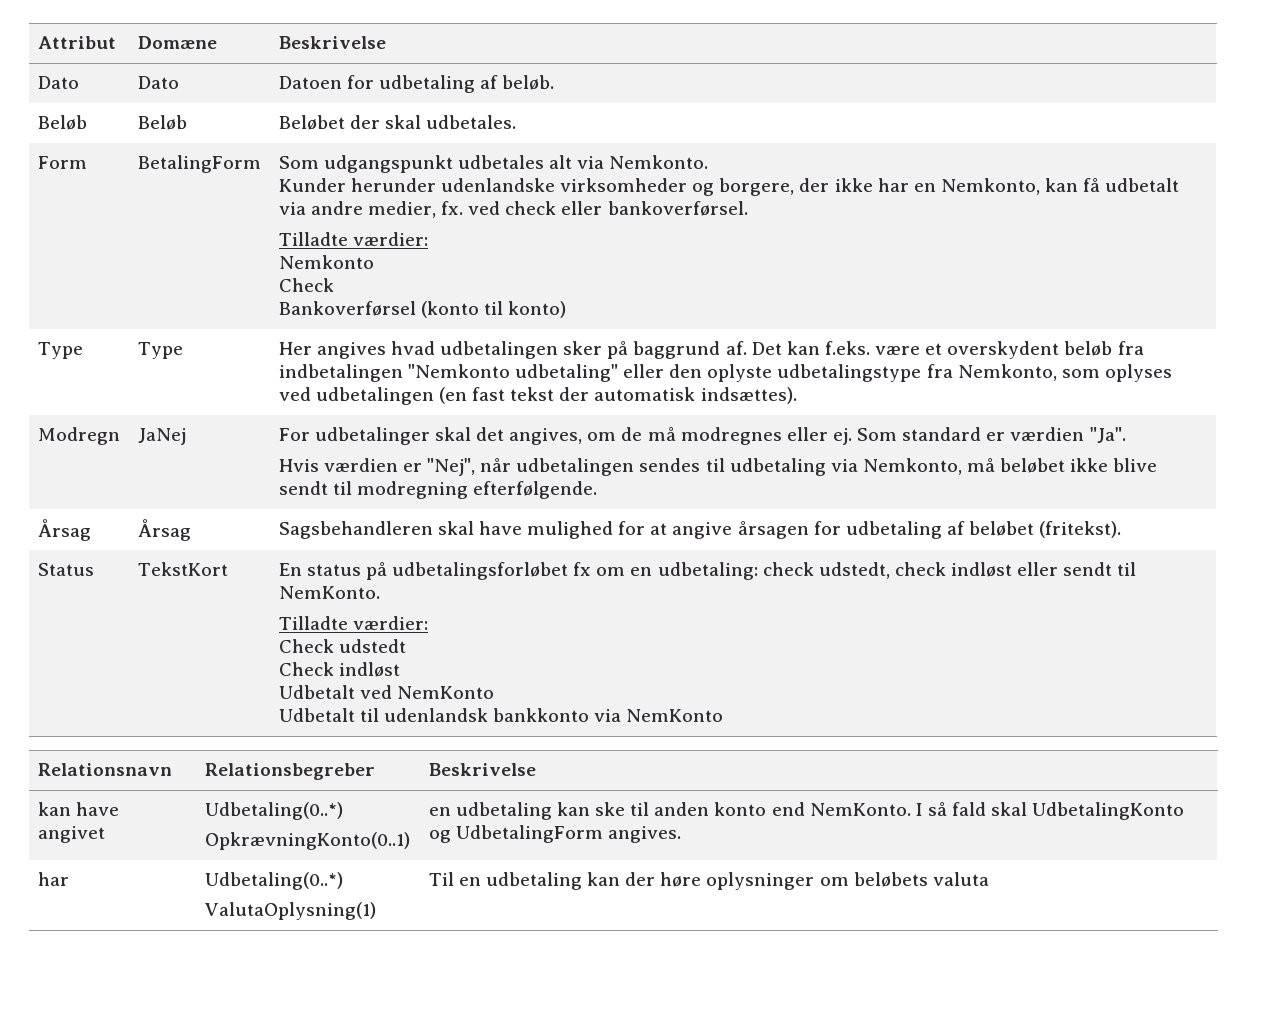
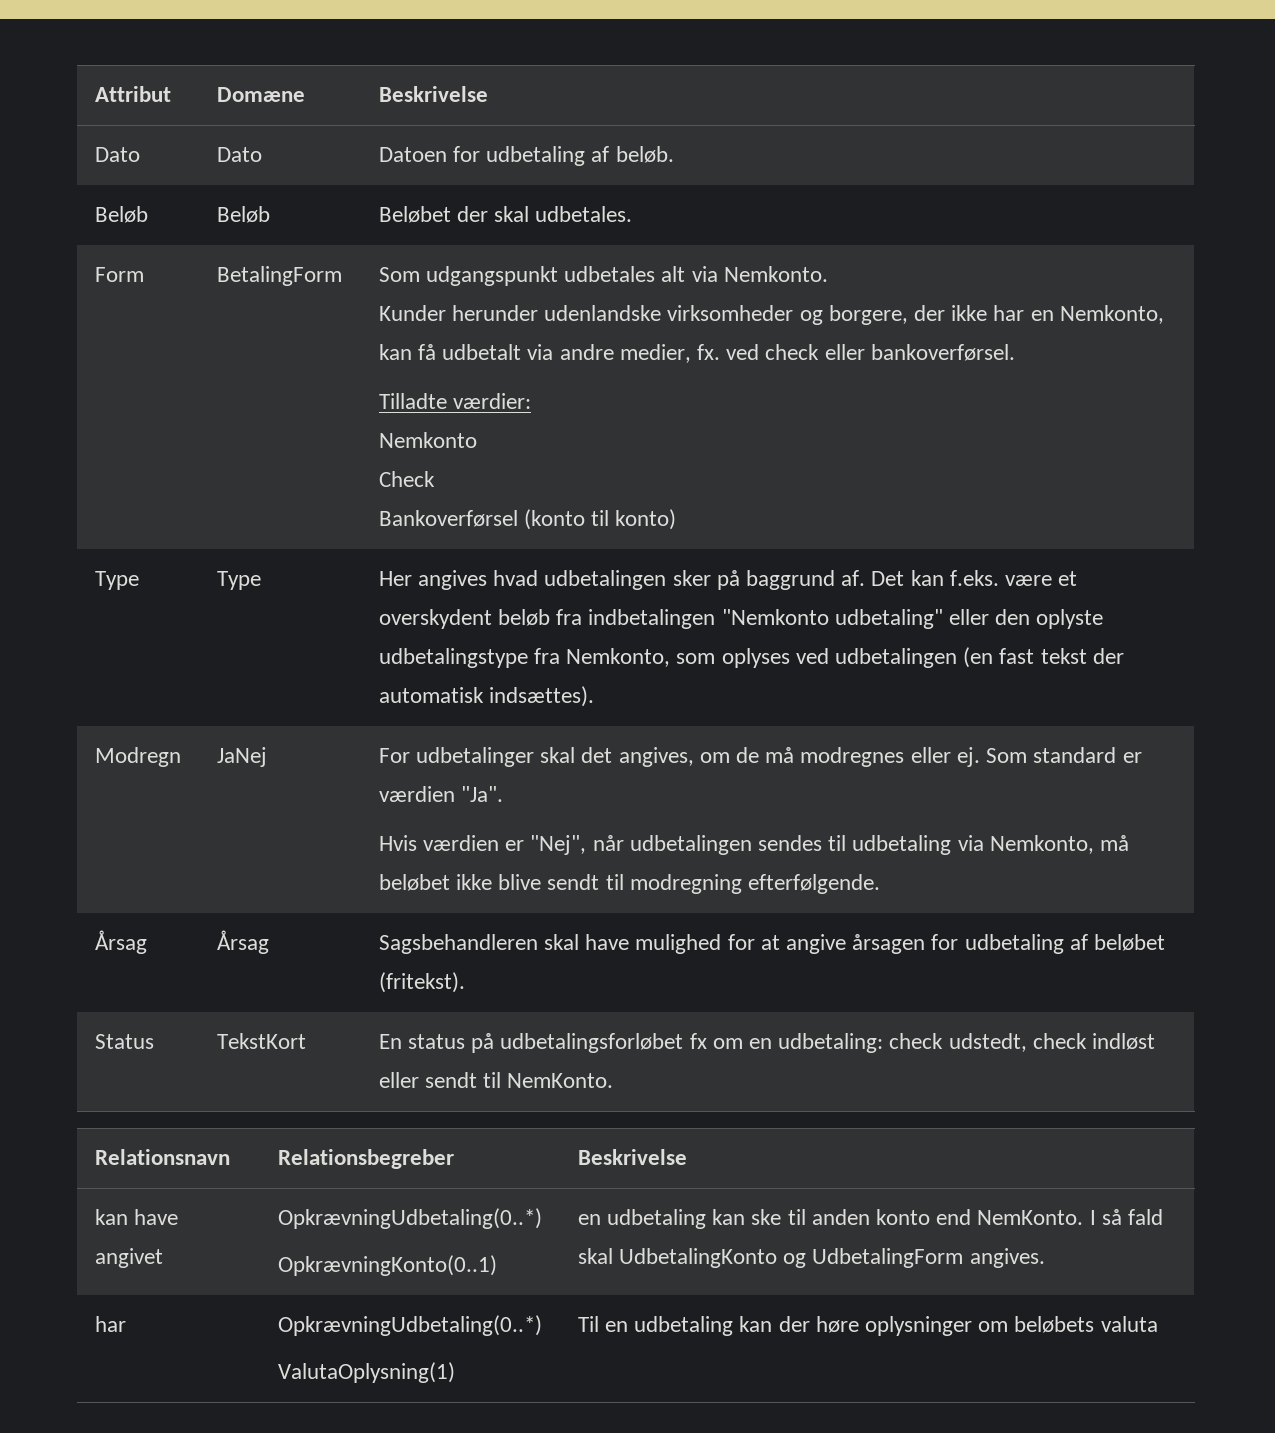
[278,616,428,630] [278,639,406,653] [278,662,400,677] [278,685,494,699] [278,708,724,722] // Tilladte værdier: // Check udstedt // Check indløst // Udbetalt ved NemKonto // Udbetalt til udenlandsk bankkonto via NemKonto -> (614, 1080) none
[204,802,343,820] Udbetaling(0..*) -> [277,1208,542,1229] OpkrævningUdbetaling(0..*)
[204,872,343,890] Udbetaling(0..*) -> [277,1315,542,1336] OpkrævningUdbetaling(0..*)

